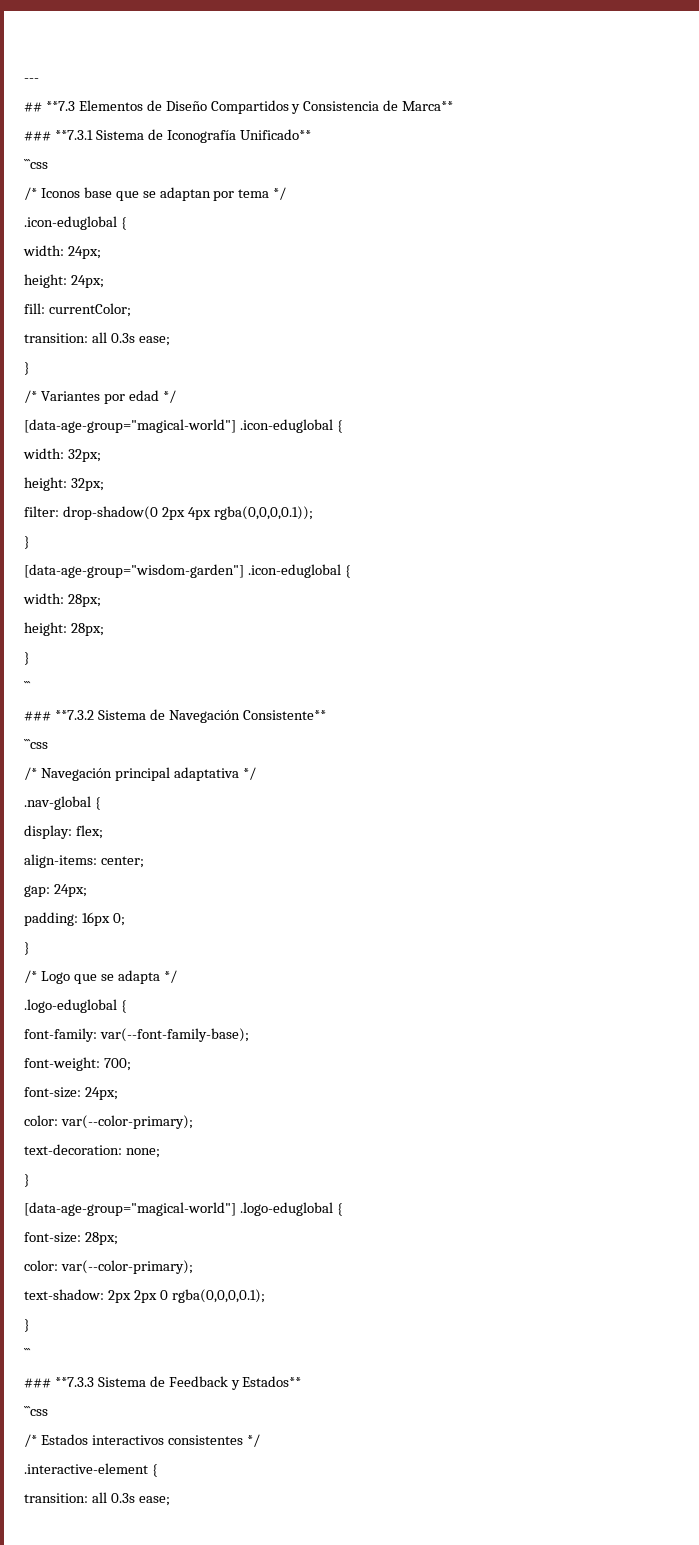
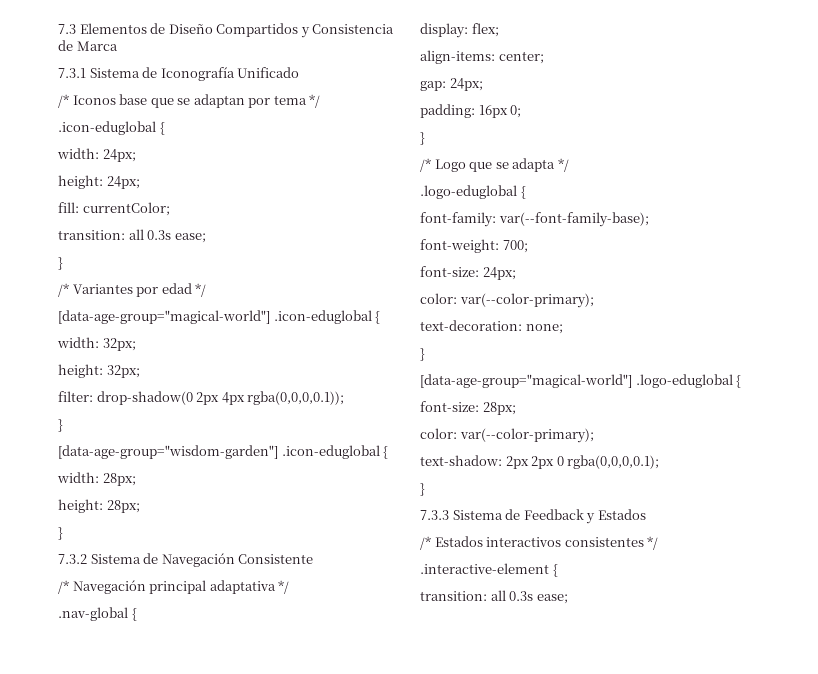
[24,78,39,82] [24,101,75,112] --- // ## **7.3 -> [58,24,76,34] 7.3
[402,101,454,111] [24,130,93,141] Marca** // ### **7.3.1 -> [76,41,118,51] [58,68,86,78] Marca // 7.3.1
[239,129,311,140] [24,159,48,169] Unificado** // ```css -> [237,67,300,78] Unificado
[24,681,31,691] [24,710,94,721] ``` // ### **7.3.2 -> [58,554,87,564] 7.3.2
[242,710,326,720] [24,739,48,749] Consistente** // ```css -> [238,554,314,564] Consistente
[24,1348,31,1358] [24,1377,94,1388] ``` // ### **7.3.3 -> [420,510,449,520] 7.3.3
[242,1376,302,1387] [24,1406,48,1416] Estados** // ```css -> [597,509,646,520] Estados

